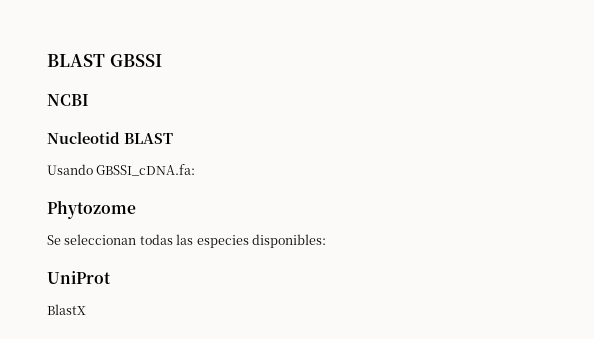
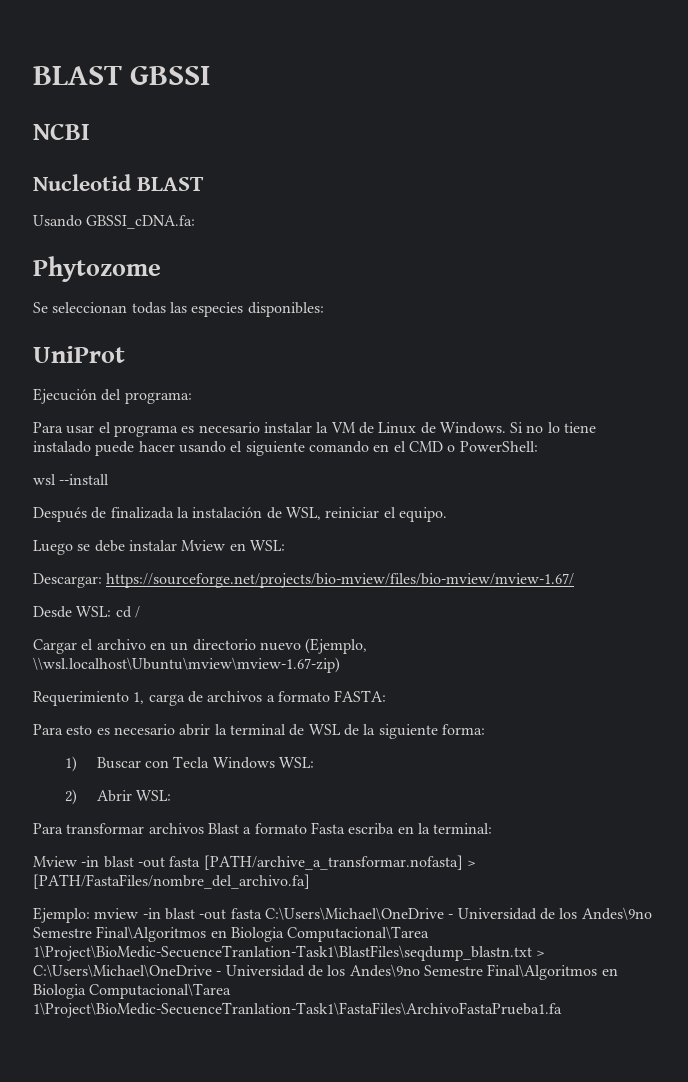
[47,304,86,315] BlastX -> [33,388,192,404] [33,422,597,437] [33,441,538,456] [33,474,110,485] [33,507,447,522] [33,540,285,555] [33,573,575,588] [33,606,140,618] [33,638,368,654] [33,657,340,673] [33,690,387,706] [33,724,485,739] [64,756,314,772] [64,789,171,805] [33,822,493,835] [33,855,476,870] [33,874,310,889] [33,907,652,923] [33,926,430,942] [33,945,546,961] [33,964,618,980] [33,983,232,999] [33,1002,562,1018] Ejecución del programa: // Para usar el programa es necesario instalar la VM de Linux de Windows. Si no lo tiene instalado puede hacer usando el siguiente comando en el CMD o PowerShell: // wsl --install // Después de finalizada la instalación de WSL, reiniciar el equipo. // Luego se debe instalar Mview en WSL: // Descargar: https://sourceforge.net/projects/bio-mview/files/bio-mview/mview-1.67/ // Desde WSL: cd / // Cargar el archivo en un directorio nuevo (Ejemplo, \\wsl.localhost\Ubuntu\mview\mview-1.67-zip) // Requerimiento 1, carga de archivos a formato FASTA: // Para esto es necesario abrir la terminal de WSL de la siguiente forma: // 1) Buscar con Tecla Windows WSL: // 2) Abrir WSL: // Para transformar archivos Blast a formato Fasta escriba en la terminal: // Mview -in blast -out fasta [PATH/archive_a_transformar.nofasta] > [PATH/FastaFiles/nombre_del_archivo.fa] // Ejemplo: mview -in blast -out fasta C:\Users\Michael\OneDrive - Universidad de los Andes\9no Semestre Final\Algoritmos en Biologia Computacional\Tarea 1\Project\BioMedic-SecuenceTranlation-Task1\BlastFiles\seqdump_blastn.txt > C:\Users\Michael\OneDrive - Universidad de los Andes\9no Semestre Final\Algoritmos en Biologia Computacional\Tarea 1\Project\BioMedic-SecuenceTranlation-Task1\FastaFiles\ArchivoFastaPrueba1.fa

